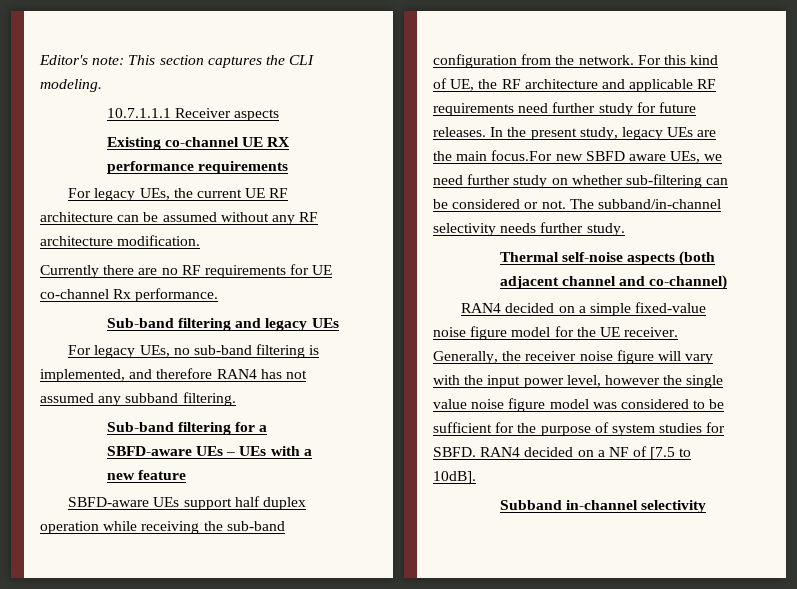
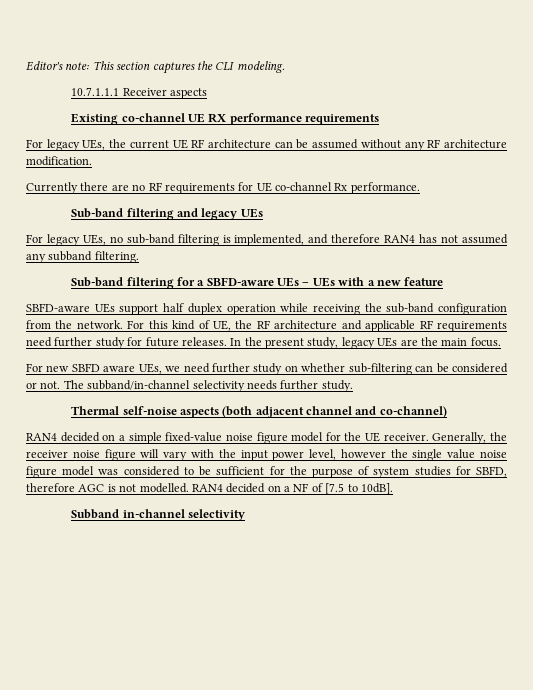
[491,150,553,161] focus.For -> [470,337,501,347] [26,363,43,372] focus. // For
[433,447,476,457] SBFD. -> [476,466,508,477] [26,483,189,493] SBFD, therefore AGC is not modelled.

